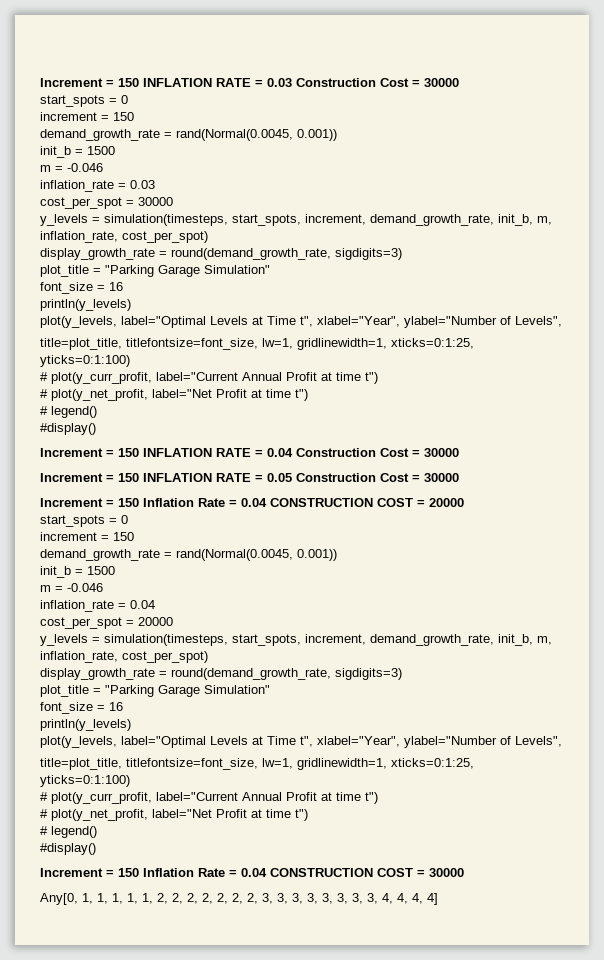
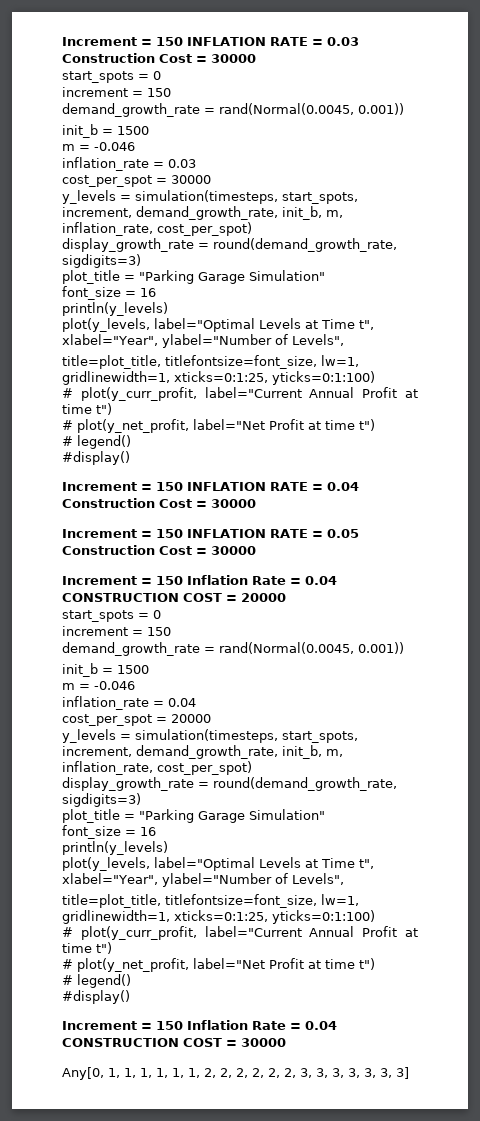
[157,893,168,904] 2, -> [188,1068,200,1078] 1,
[352,893,438,905] 3, 3, 4, 4, 4, 4] -> [396,1067,409,1079] 3]

